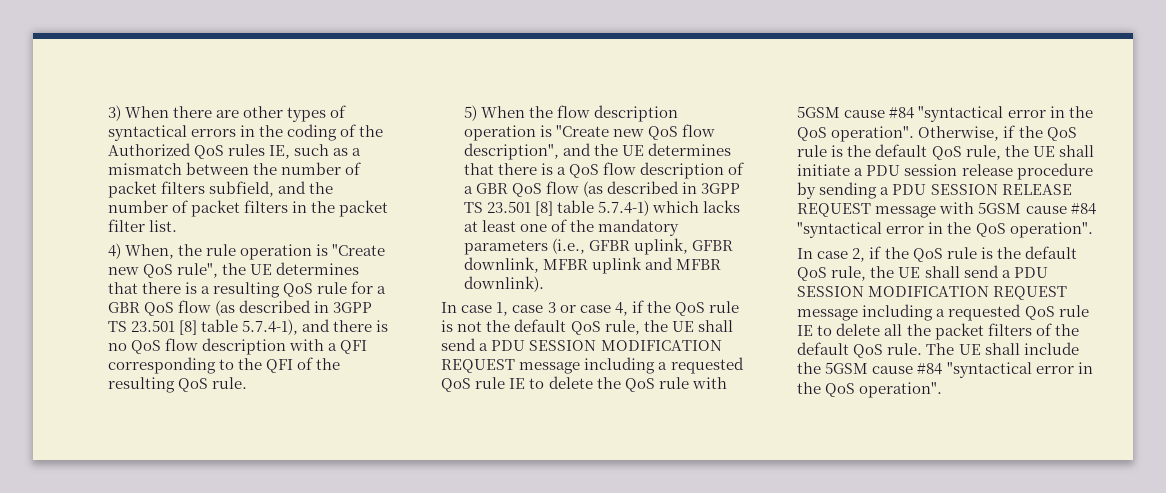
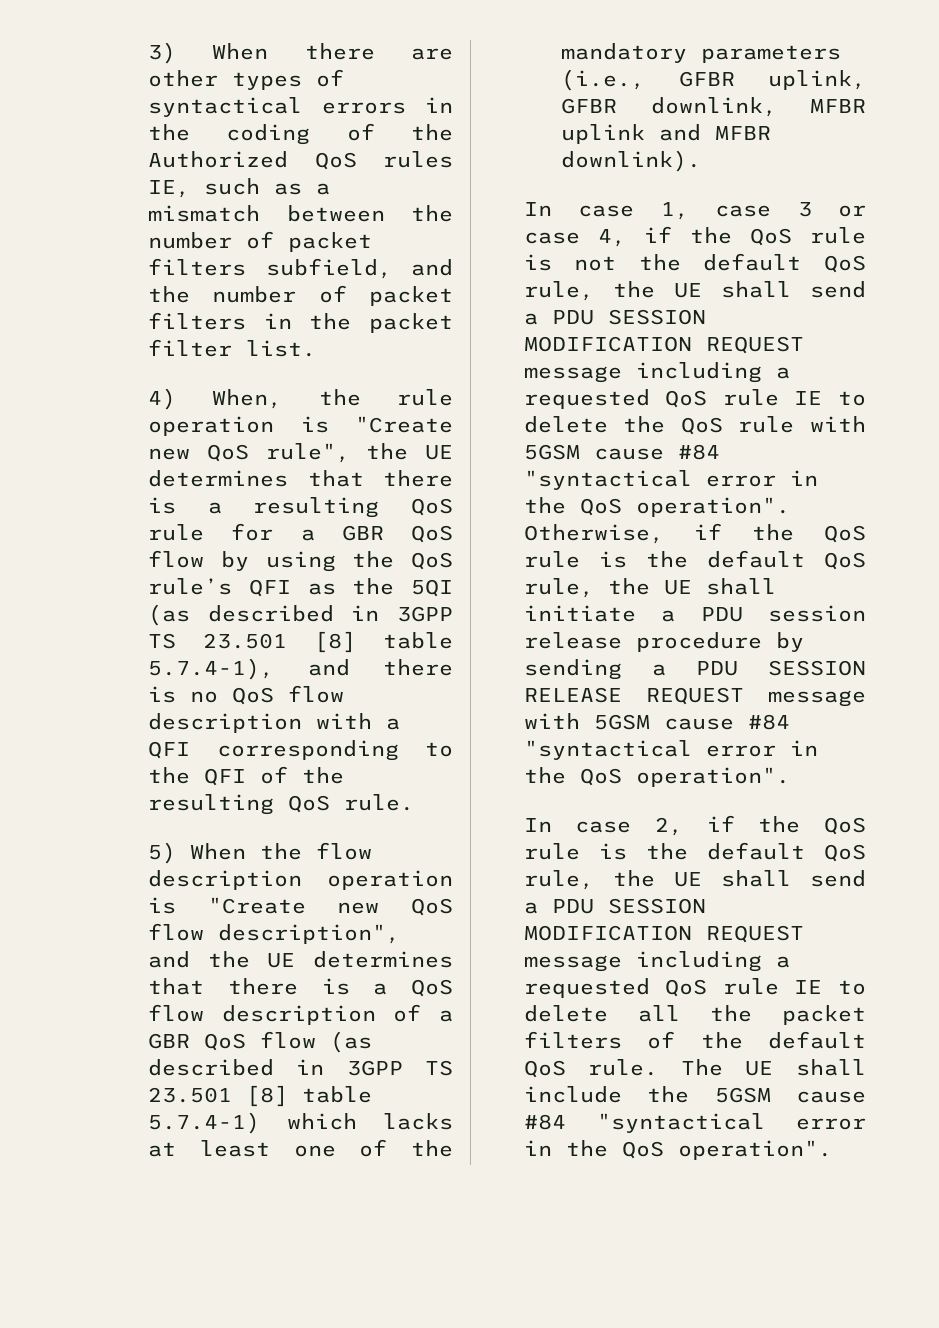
(211, 306) none -> [220,551,453,572] [148,578,453,597] by using the QoS rule’s QFI as the 5QI

